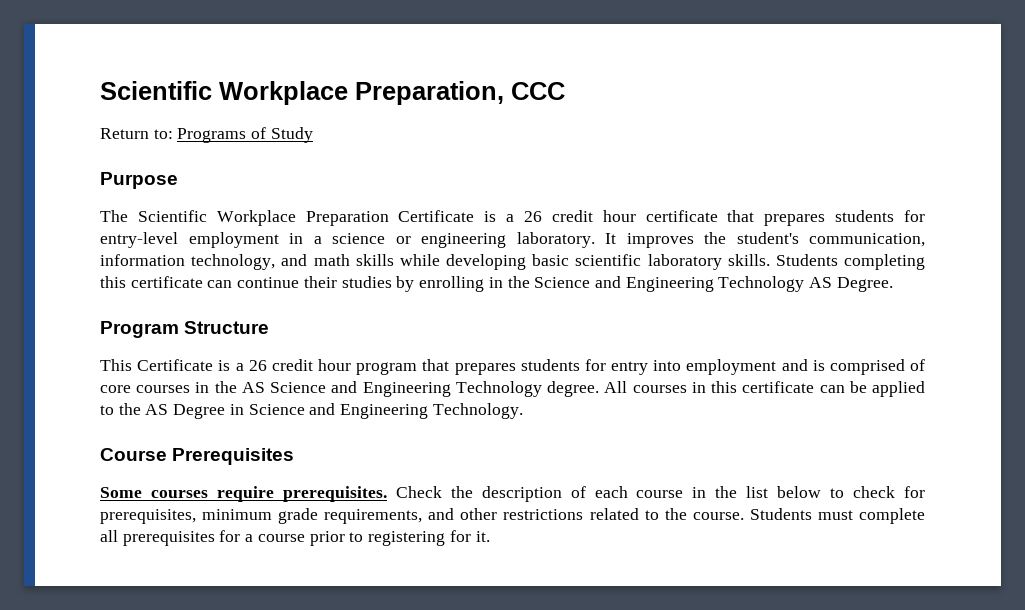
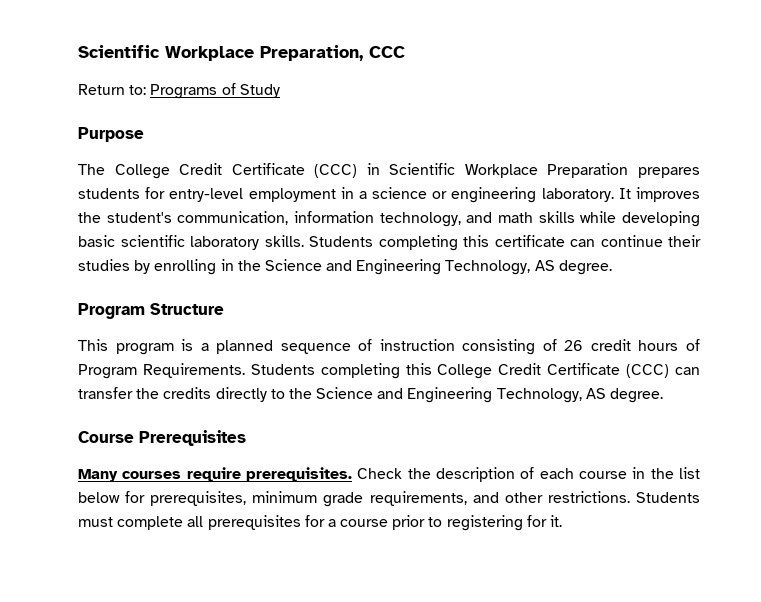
[137,210,755,226] Scientific Workplace Preparation Certificate is a 26 credit hour certificate that -> [114,163,629,179] College Credit Certificate (CCC) in Scientific Workplace Preparation
[718,276,893,292] Technology AS Degree. -> [445,260,612,275] Technology, AS degree.
[137,359,925,375] [100,381,926,397] [100,403,523,419] Certificate is a 26 credit hour program that prepares students for entry into employment and is comprised of core courses in the AS Science and Engineering Technology degree. All courses in this certificate can be applied to the AS Degree in Science and Engineering Technology. -> [115,339,701,355] [78,363,701,379] [78,387,664,403] program is a planned sequence of instruction consisting of 26 credit hours of Program Requirements. Students completing this College Credit Certificate (CCC) can transfer the credits directly to the Science and Engineering Technology, AS degree.
[100,487,142,498] Some -> [78,469,118,482] Many
[830,486,896,498] to check -> (120, 497) none
[503,508,744,520] restrictions related to the course. -> [547,491,630,503] restrictions.

